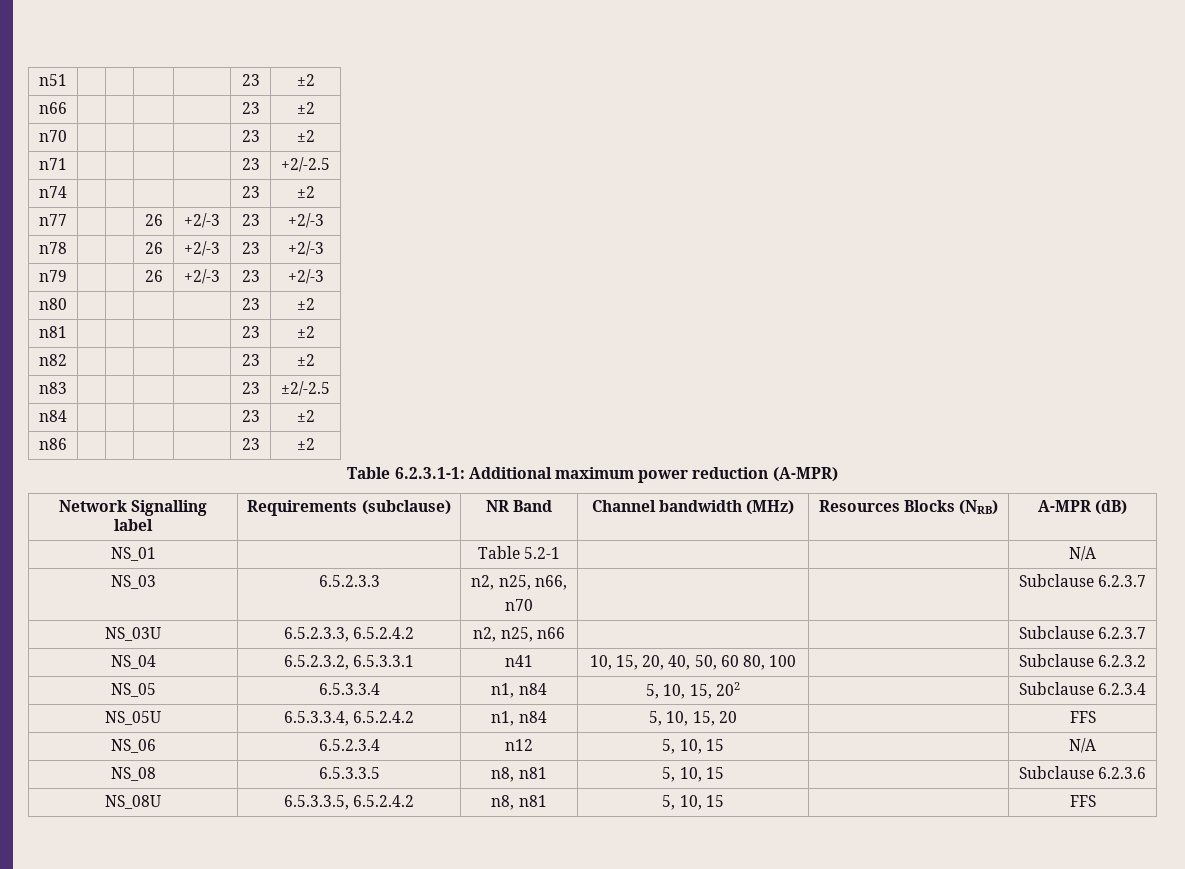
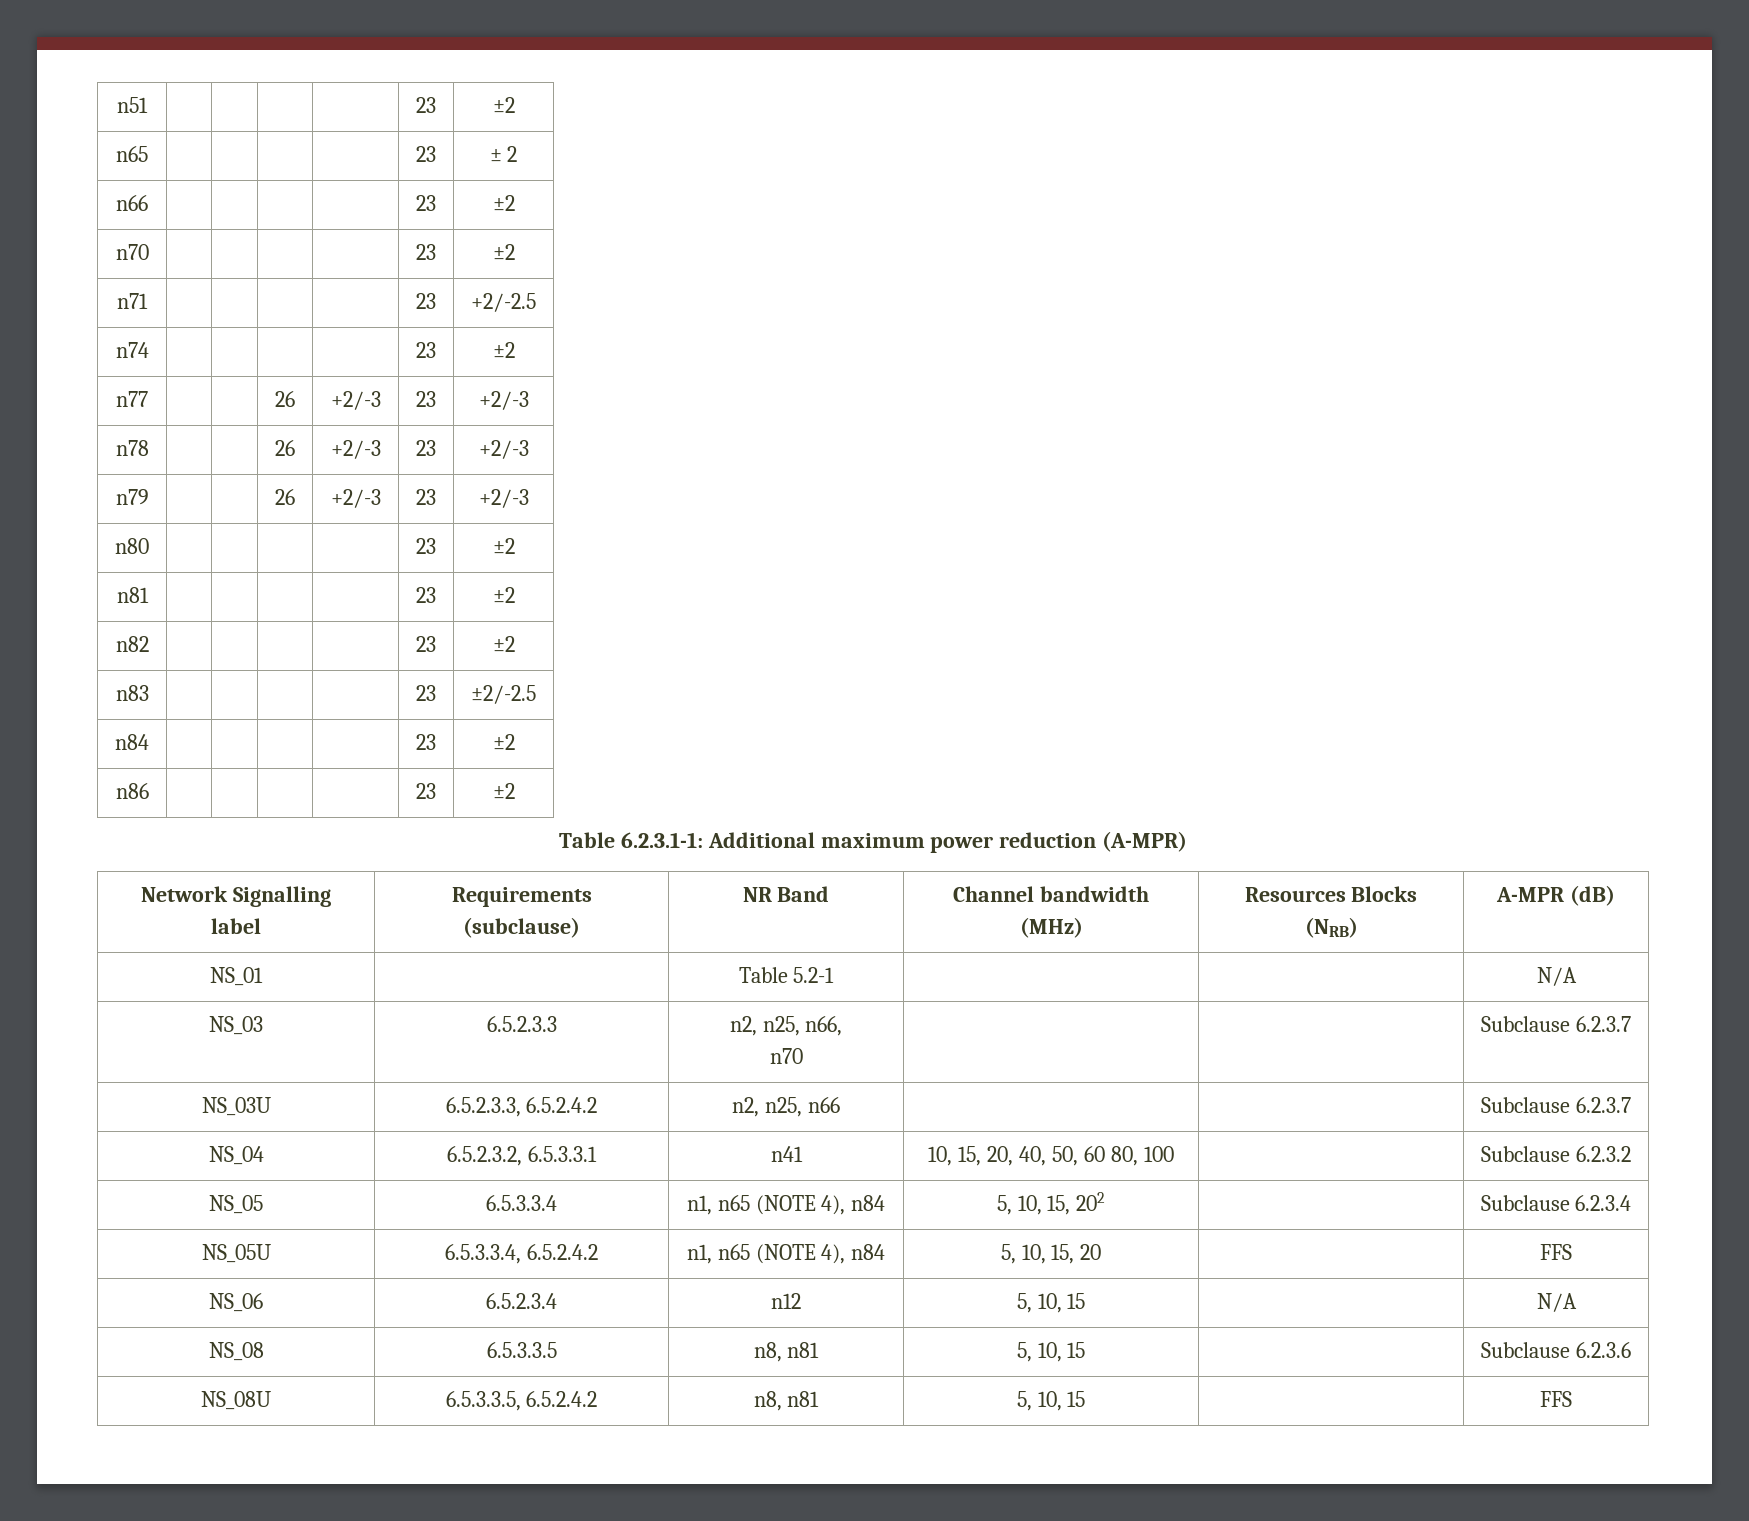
(315, 80) none -> [116,146,148,162] [416,146,436,162] [489,146,518,162] // n65 | | | | | 23 | ± 2
(515, 690) none -> [717,1195,846,1215] n65 (NOTE 4),
(515, 718) none -> [717,1244,846,1264] n65 (NOTE 4),

